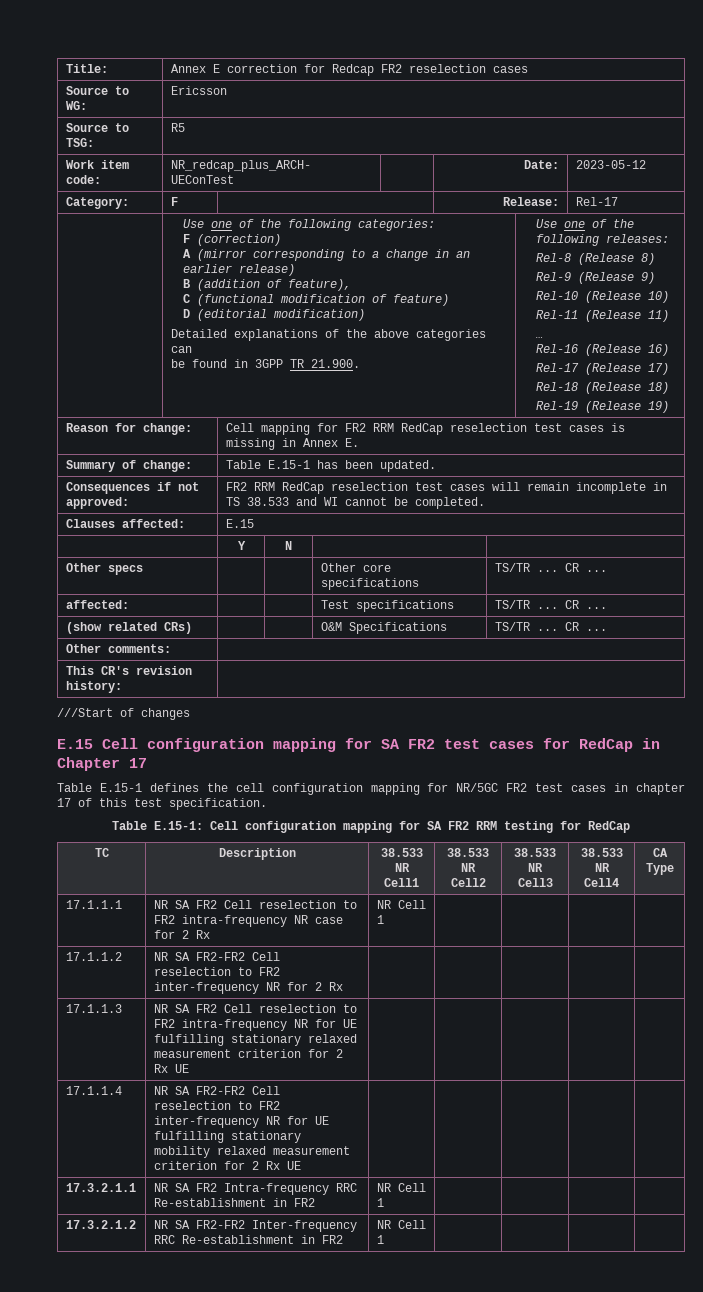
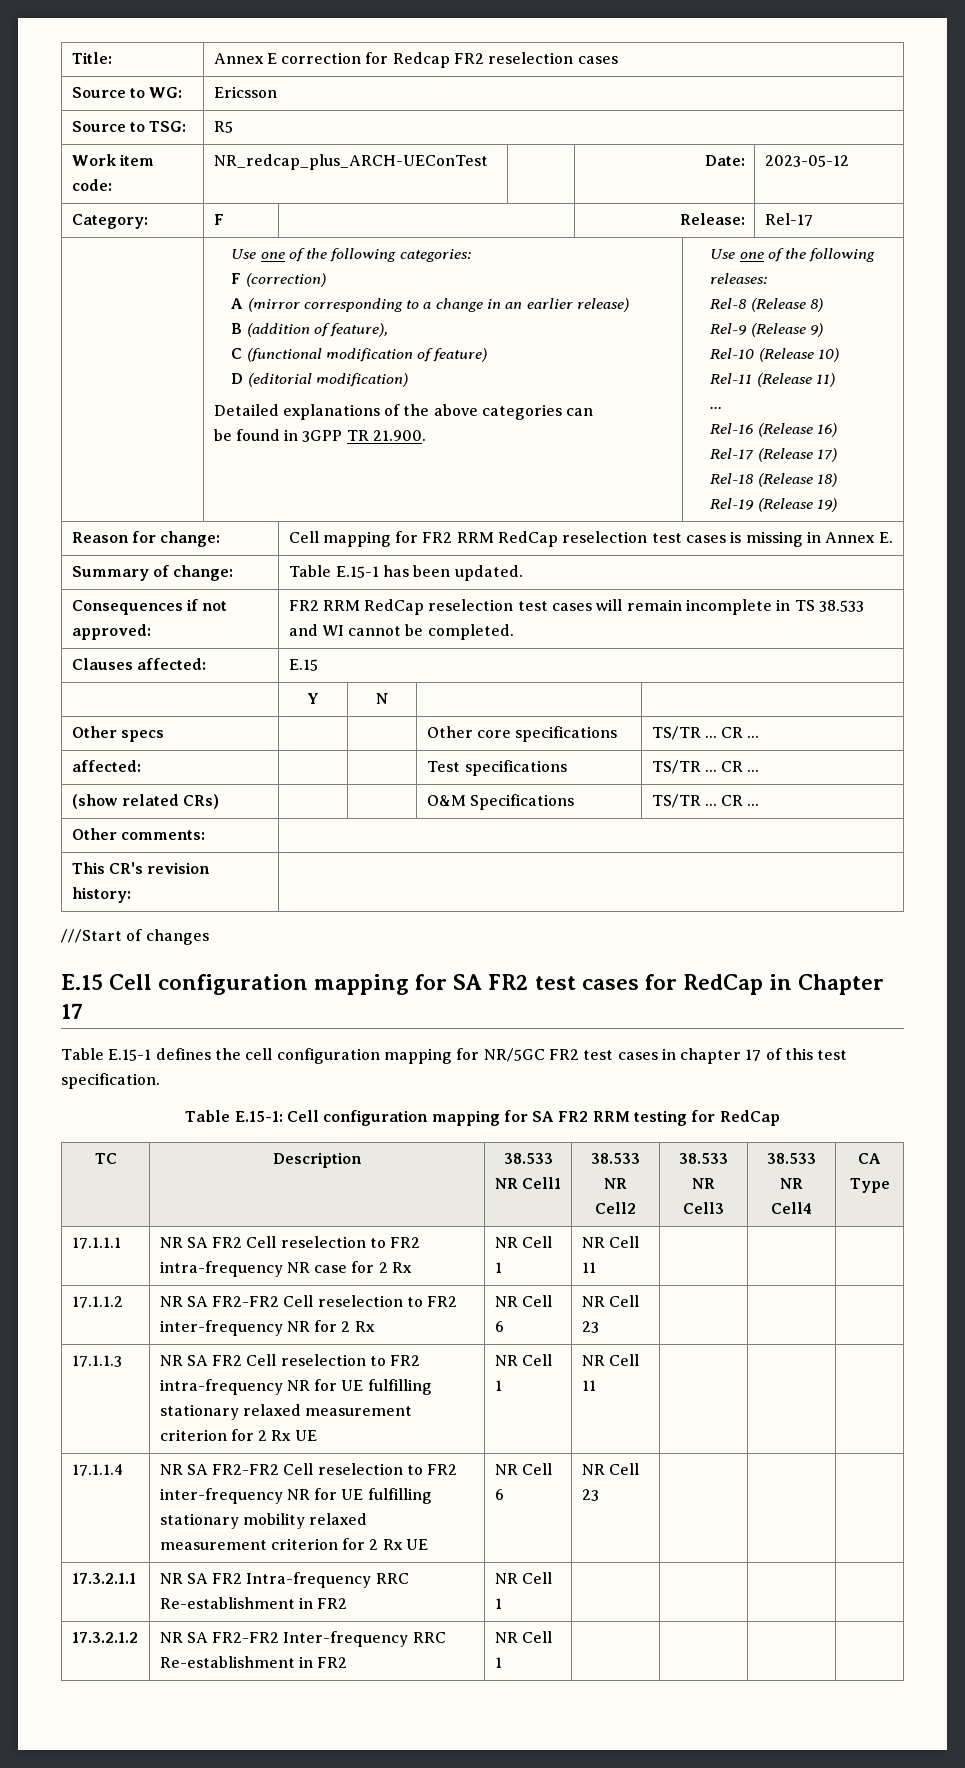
(384, 919) none -> [581,1236,639,1248] [581,1262,596,1273] NR Cell 11
(343, 986) | -> [494,1295,552,1307] [494,1321,504,1332] [581,1295,639,1307] [581,1321,599,1333] NR Cell 6 | NR Cell 23
(189, 1068) | -> [494,1354,552,1366] [494,1380,502,1391] [581,1354,639,1366] [581,1380,596,1391] NR Cell 1 | NR Cell 11
(301, 1165) | -> [494,1463,552,1475] [494,1489,504,1500] [581,1463,639,1475] [581,1489,599,1501] NR Cell 6 | NR Cell 23

